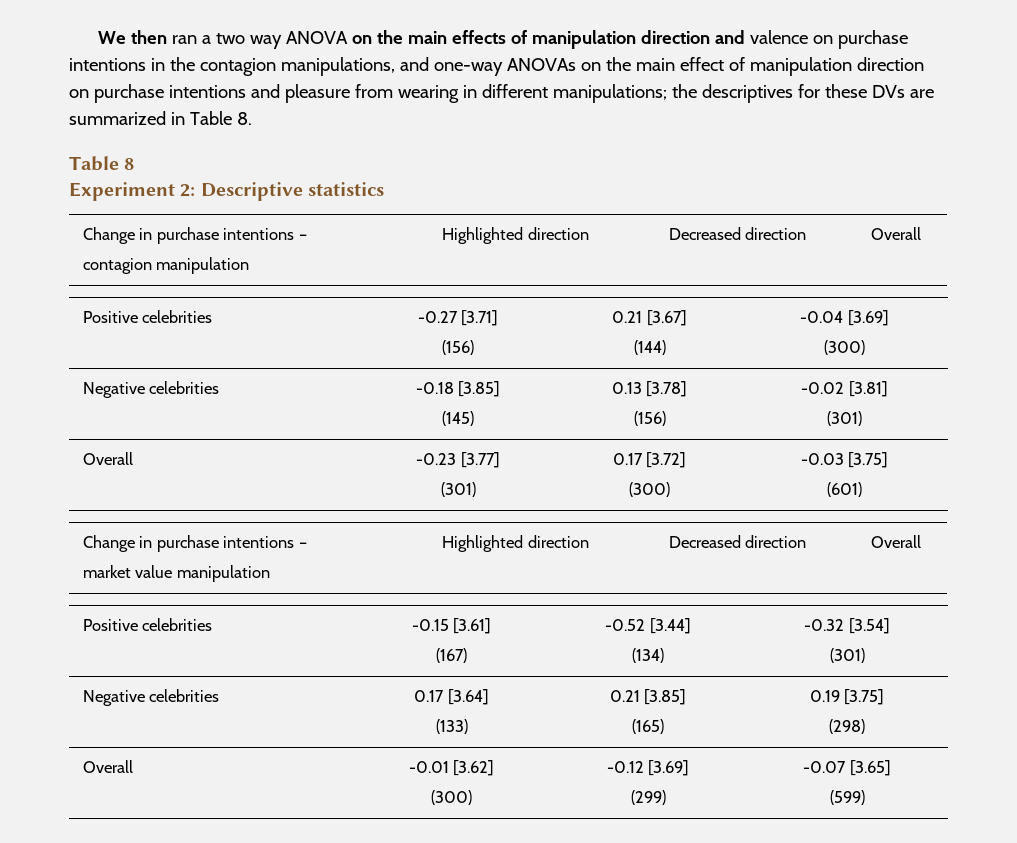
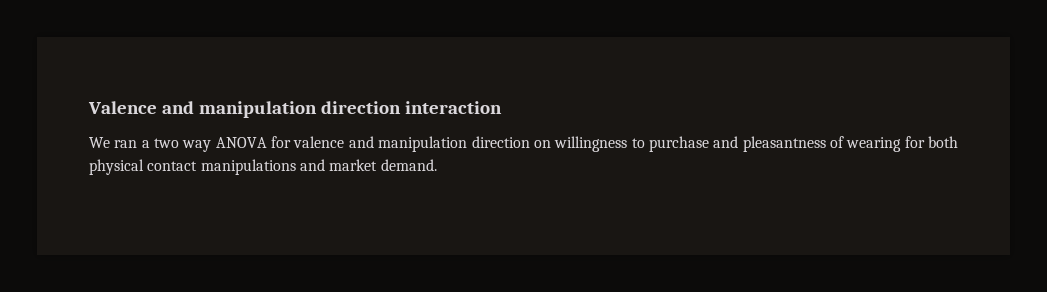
[97,30,167,44] We then -> [88,101,502,118] [89,137,110,148] Valence and manipulation direction interaction // We
[351,30,908,49] [69,57,924,76] [69,84,934,103] [69,111,252,125] [69,156,135,171] [69,182,385,201] [82,227,307,244] [82,257,250,274] [442,227,589,244] [668,227,807,240] [871,227,921,240] [82,310,213,323] [417,310,499,326] [442,340,474,355] [612,310,687,326] [633,340,666,355] [800,310,889,326] [824,340,865,355] [82,381,220,398] [415,381,501,397] [442,411,474,426] [611,381,688,397] [633,411,666,426] [801,381,888,397] [827,411,862,426] [82,452,133,465] [416,452,500,468] [440,482,476,497] [612,452,687,468] [629,482,670,497] [800,452,889,468] [827,482,862,497] [82,535,307,552] [82,565,270,582] [442,535,589,552] [668,535,807,548] [871,535,921,548] [82,618,213,631] [411,618,492,634] [436,648,467,663] [605,618,691,634] [632,648,664,663] [804,618,890,634] [829,648,865,663] [82,689,220,706] [414,689,489,705] [435,719,468,734] [609,689,687,705] [632,719,664,734] [809,689,885,705] [829,719,865,734] [82,760,133,773] [408,760,495,776] [431,790,472,805] [606,760,690,776] [630,790,666,805] [803,760,891,776] [829,790,865,805] on the main effects of manipulation direction and valence on purchase intentions in the contagion manipulations, and one-way ANOVAs on the main effect of manipulation direction on purchase intentions and pleasure from wearing in different manipulations; the descriptives for these DVs are summarized in Table 8. // Table 8 // Experiment 2: Descriptive statistics // Change in purchase intentions – // contagion manipulation | Highlighted direction | Decreased direction | Overall // Positive celebrities | -0.27 [3.71] // (156) | 0.21 [3.67] // (144) | -0.04 [3.69] // (300) // Negative celebrities | -0.18 [3.85] // (145) | 0.13 [3.78] // (156) | -0.02 [3.81] // (301) // Overall | -0.23 [3.77] // (301) | 0.17 [3.72] // (300) | -0.03 [3.75] // (601) // Change in purchase intentions – // market value manipulation | Highlighted direction | Decreased direction | Overall // Positive celebrities | -0.15 [3.61] // (167) | -0.52 [3.44] // (134) | -0.32 [3.54] // (301) // Negative celebrities | 0.17 [3.64] // (133) | 0.21 [3.85] // (165) | 0.19 [3.75] // (298) // Overall | -0.01 [3.62] // (300) | -0.12 [3.69] // (299) | -0.07 [3.65] // (599) -> [271,136,959,152] [89,159,437,175] for valence and manipulation direction on willingness to purchase and pleasantness of wearing for both physical contact manipulations and market demand.

